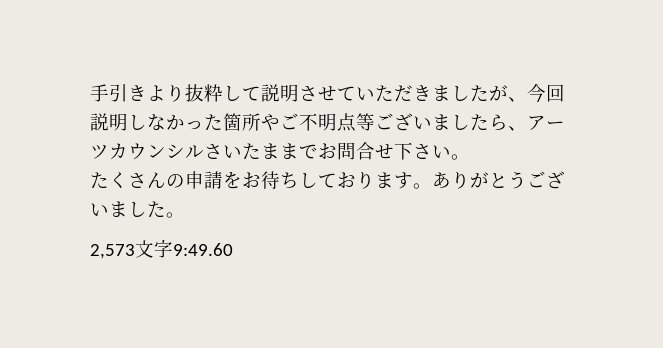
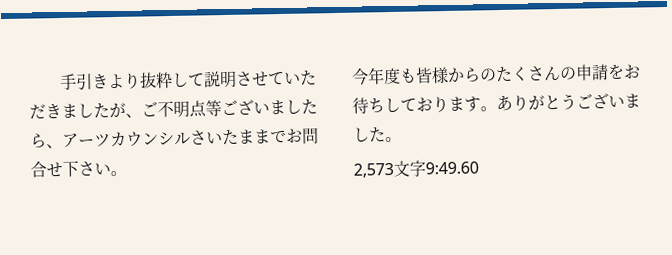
[527,84,565,103] [90,113,280,131] 今回説明しなかった箇所や -> (142, 115) none
(470, 157) none -> [351,66,497,86] 今年度も皆様からの

